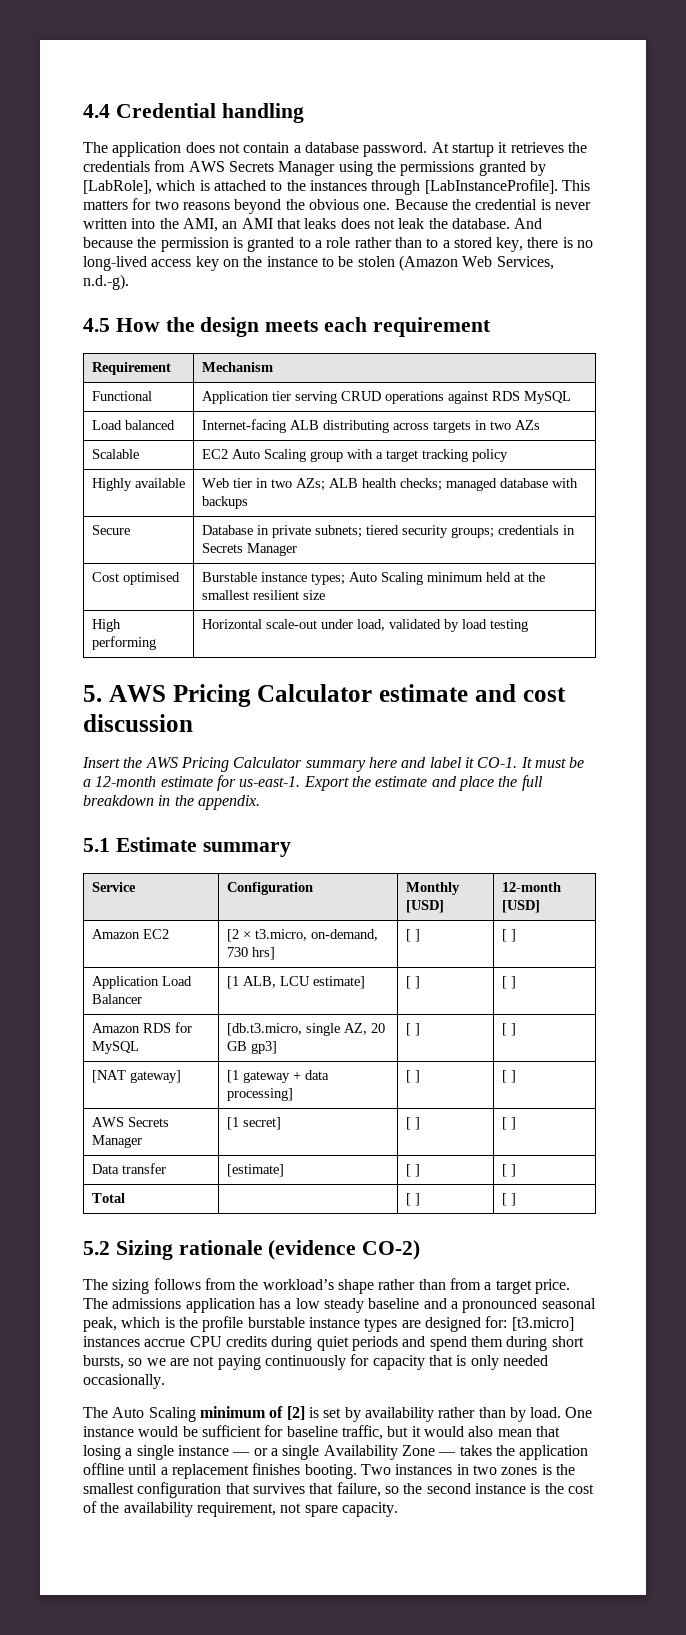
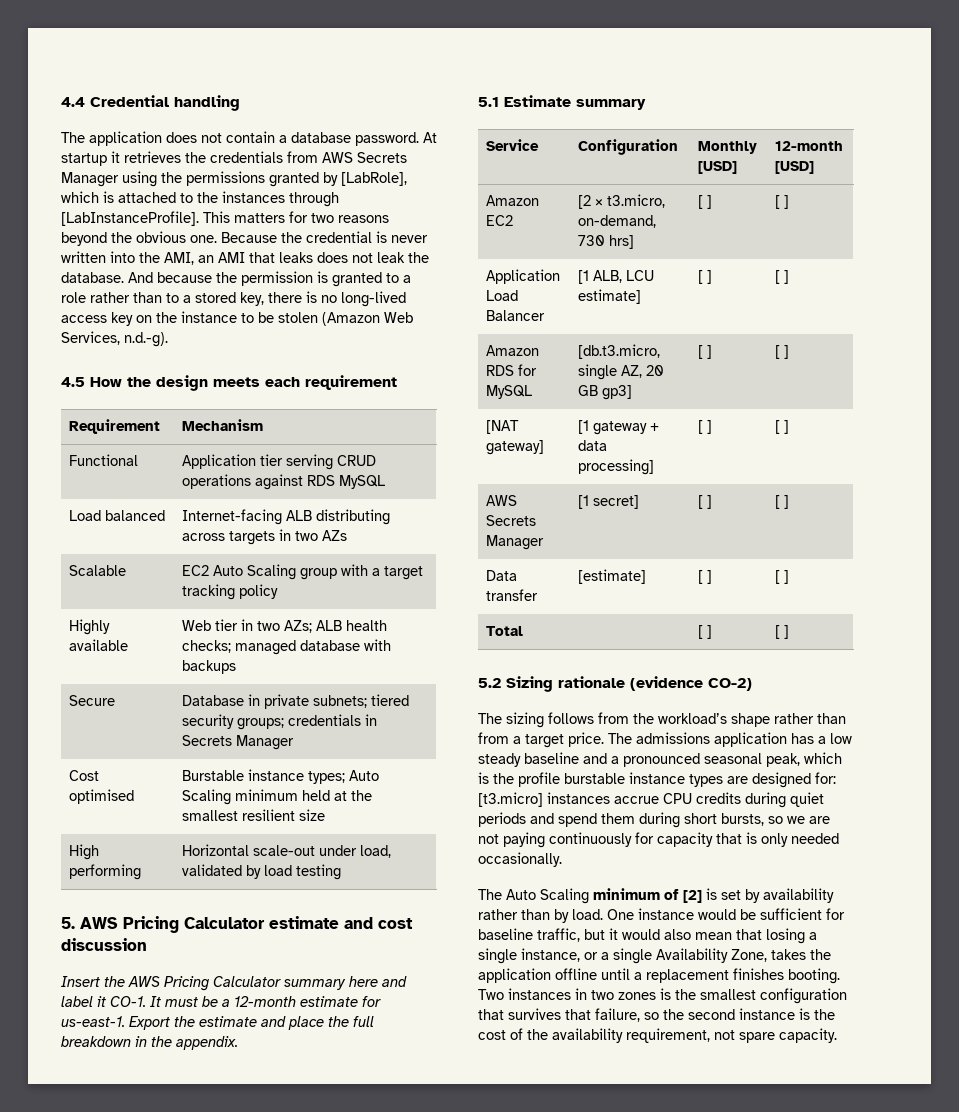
[177,1445,251,1456] instance — -> [521,948,580,962] instance,
[401,1445,457,1456] Zone — -> [731,949,767,962] Zone,

